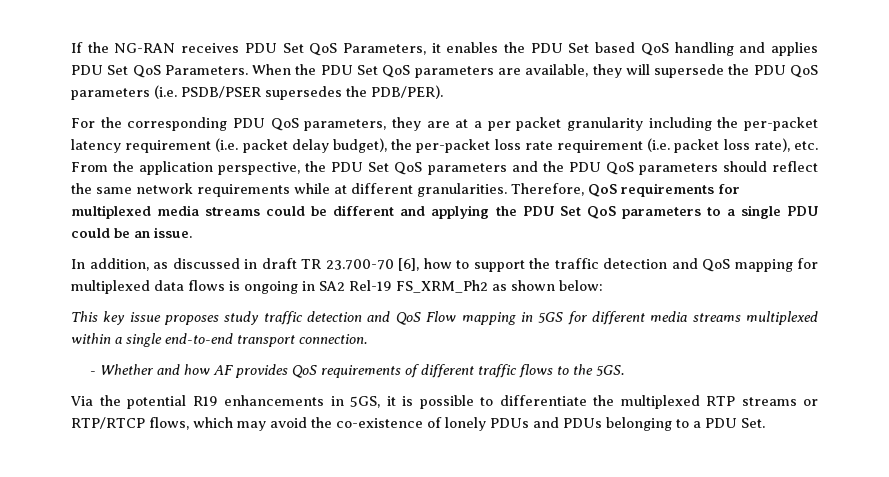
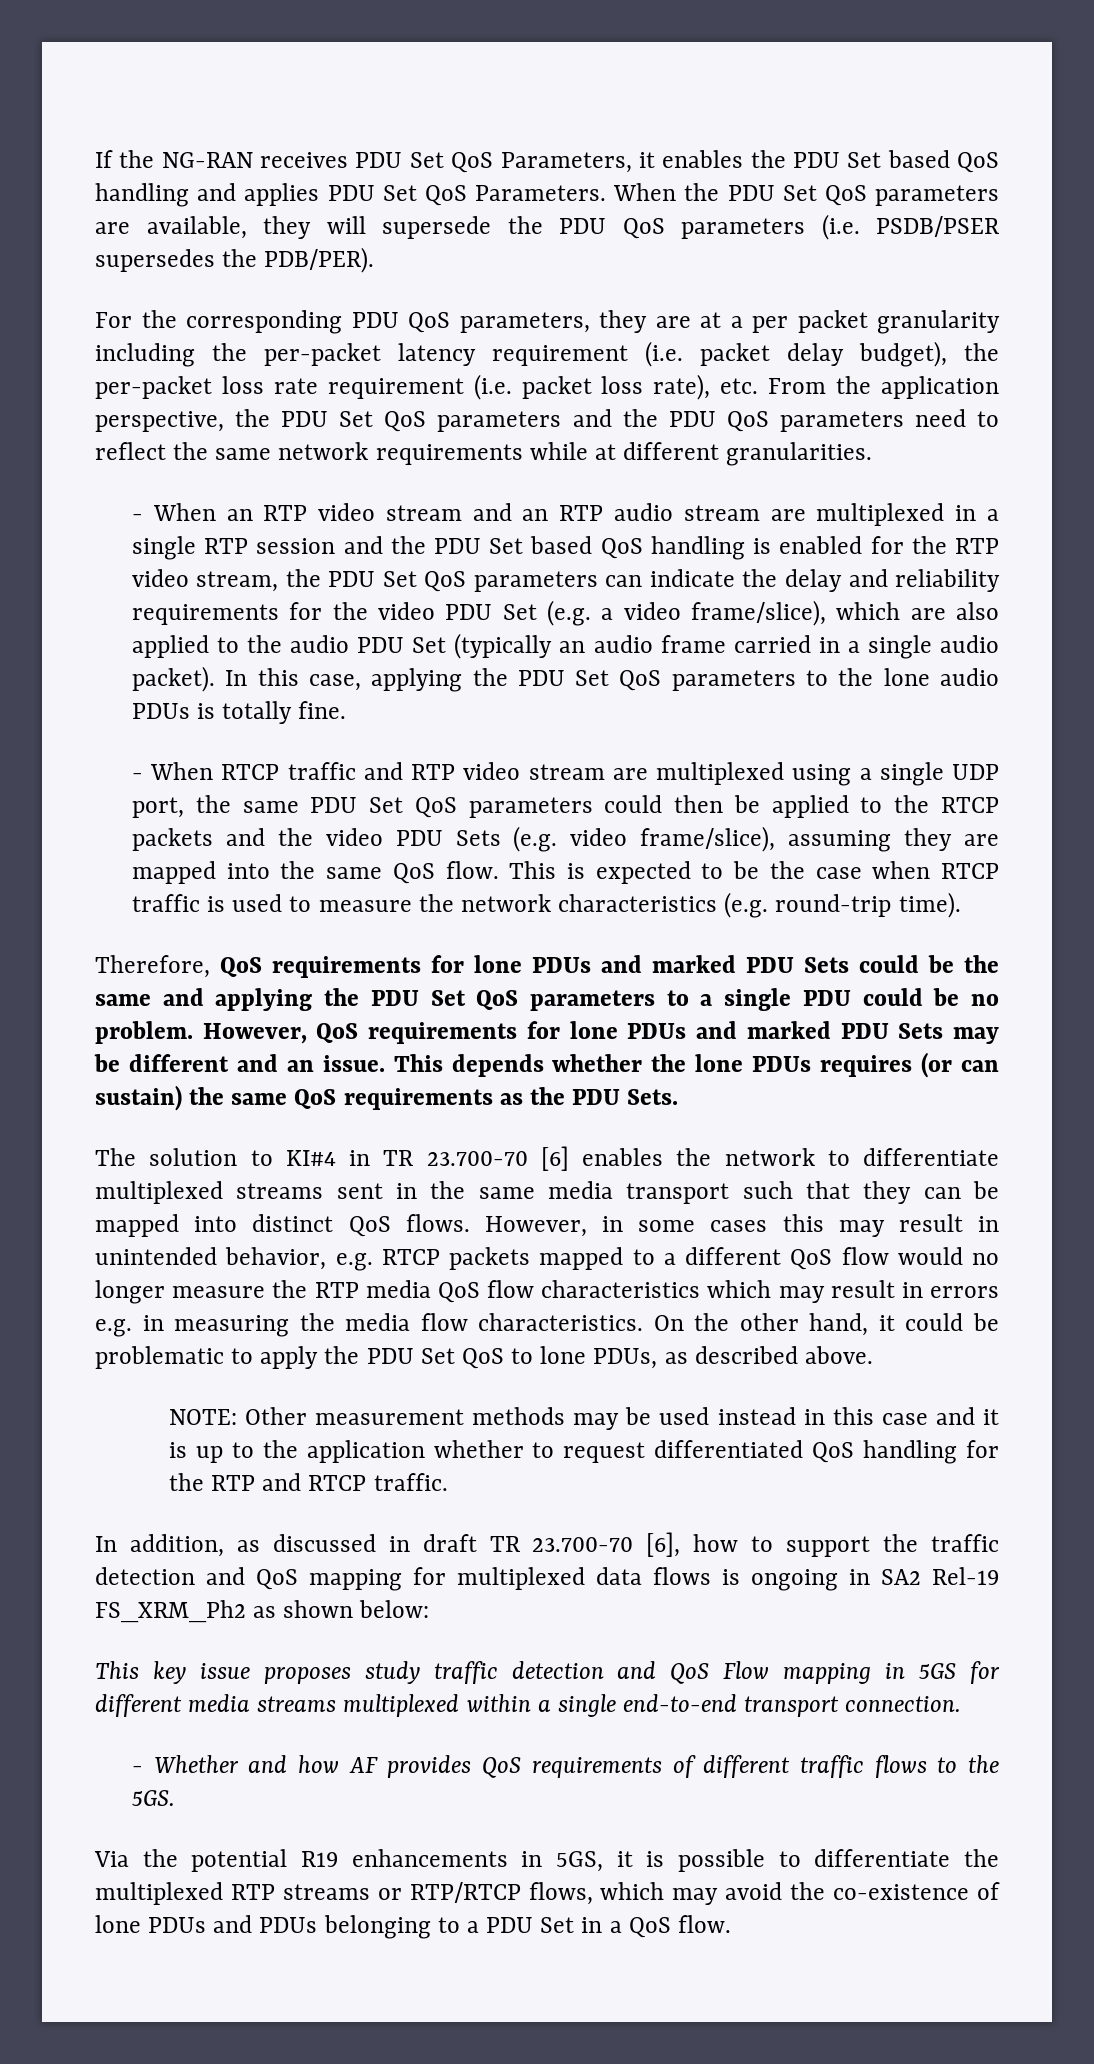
[722,161,767,172] should -> [914,409,1000,427] need to
[511,183,740,197] [71,205,395,219] Therefore, QoS requirements for multiplexed media streams could be different -> [131,503,1000,526] [131,536,999,560] [131,569,1000,592] [131,600,999,626] [131,633,999,659] [131,666,1000,692] [131,701,347,724] [131,762,1000,786] [131,795,1000,818] [131,826,999,852] [131,861,999,884] [131,892,961,918] [95,955,999,978] [95,994,151,1006] // - When an RTP video stream and an RTP audio stream are multiplexed in a single RTP session and the PDU Set based QoS handling is enabled for the RTP video stream, the PDU Set QoS parameters can indicate the delay and reliability requirements for the video PDU Set (e.g. a video frame/slice), which are also applied to the audio PDU Set (typically an audio frame carried in a single audio packet). In this case, applying the PDU Set QoS parameters to the lone audio PDUs is totally fine. // - When RTCP traffic and RTP video stream are multiplexed using a single UDP port, the same PDU Set QoS parameters could then be applied to the RTCP packets and the video PDU Sets (e.g. video frame/slice), assuming they are mapped into the same QoS flow. This is expected to be the case when RTCP traffic is used to measure the network characteristics (e.g. round-trip time). // Therefore, QoS requirements for lone PDUs and marked PDU Sets could be the same
[134,227,192,238] an issue. -> [970,994,999,1006] [95,1021,1000,1044] [94,1052,999,1078] [95,1085,679,1111] [95,1146,999,1171] [95,1181,1000,1204] [95,1214,999,1237] [95,1247,999,1271] [95,1280,999,1304] [95,1313,1000,1337] [95,1346,873,1369] [168,1407,1000,1430] [168,1440,999,1464] [168,1473,448,1491] no problem. However, QoS requirements for lone PDUs and marked PDU Sets may be different and an issue. This depends whether the lone PDUs requires (or can sustain) the same QoS requirements as the PDU Sets. // The solution to KI#4 in TR 23.700-70 [6] enables the network to differentiate multiplexed streams sent in the same media transport such that they can be mapped into distinct QoS flows. However, in some cases this may result in unintended behavior, e.g. RTCP packets mapped to a different QoS flow would no longer measure the RTP media QoS flow characteristics which may result in errors e.g. in measuring the media flow characteristics. On the other hand, it could be problematic to apply the PDU Set QoS to lone PDUs, as described above. // NOTE: Other measurement methods may be used instead in this case and it is up to the application whether to request differentiated QoS handling for the RTP and RTCP traffic.
[445,417,486,431] lonely -> [95,1915,141,1933] lone
[741,418,765,428] Set. -> [540,1915,731,1938] Set in a QoS flow.

